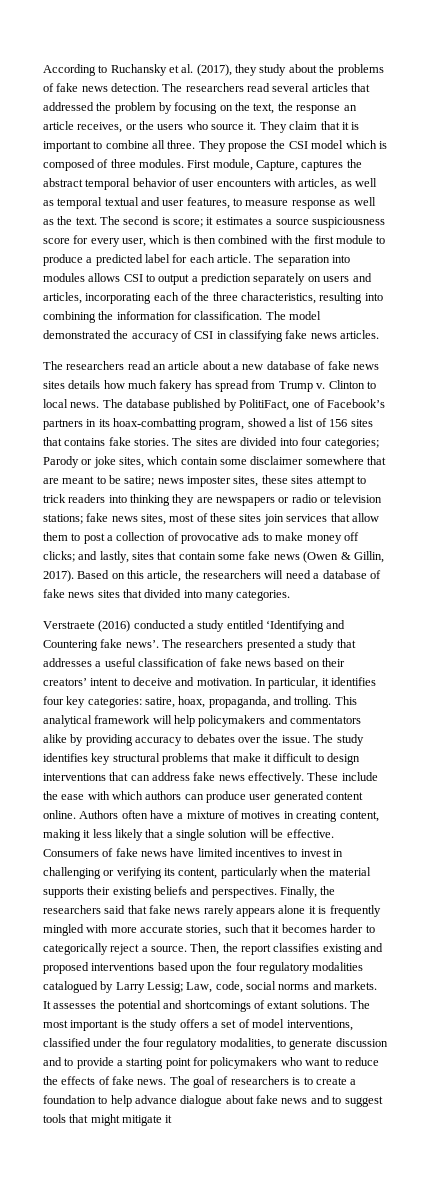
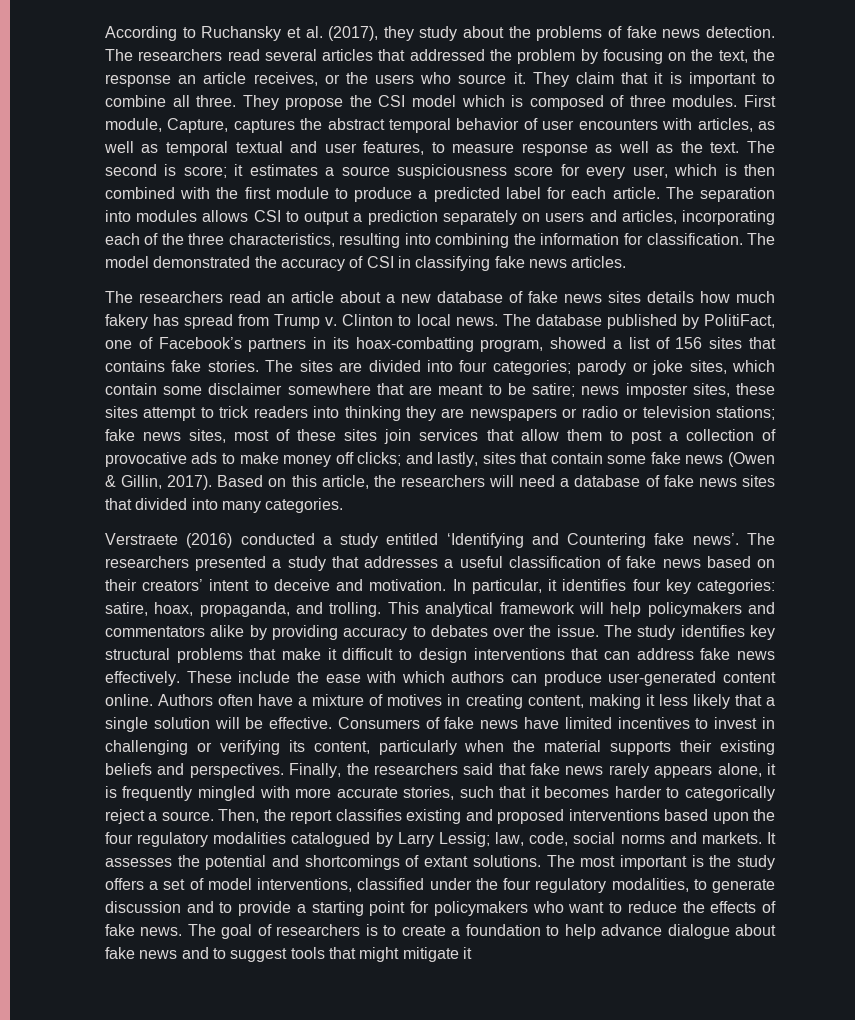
[42,456,79,468] Parody -> [577,360,627,375] parody
[249,791,324,803] user generated -> [608,671,717,686] user-generated
[278,905,306,914] alone -> [717,763,762,777] alone,
[186,982,213,993] Law, -> [495,832,525,846] law,

